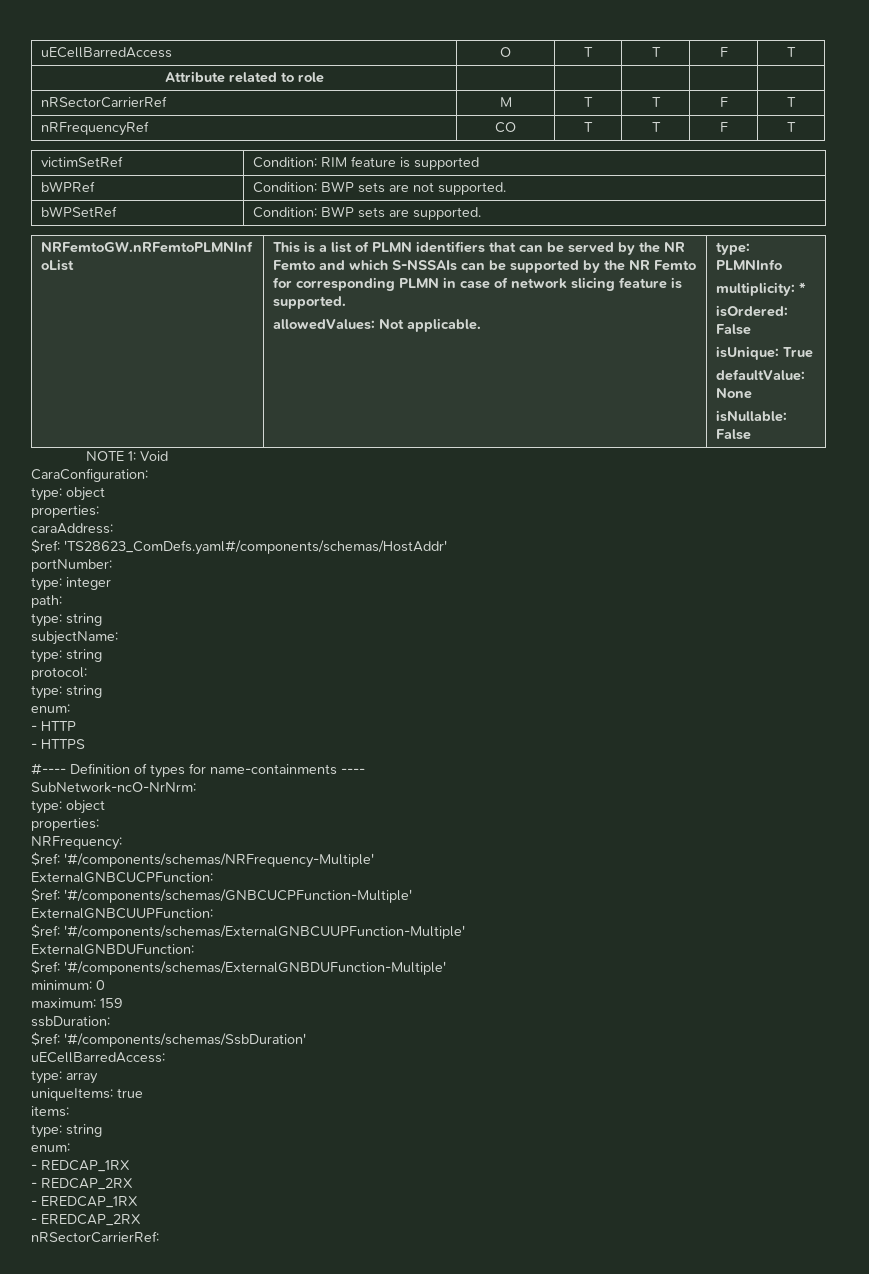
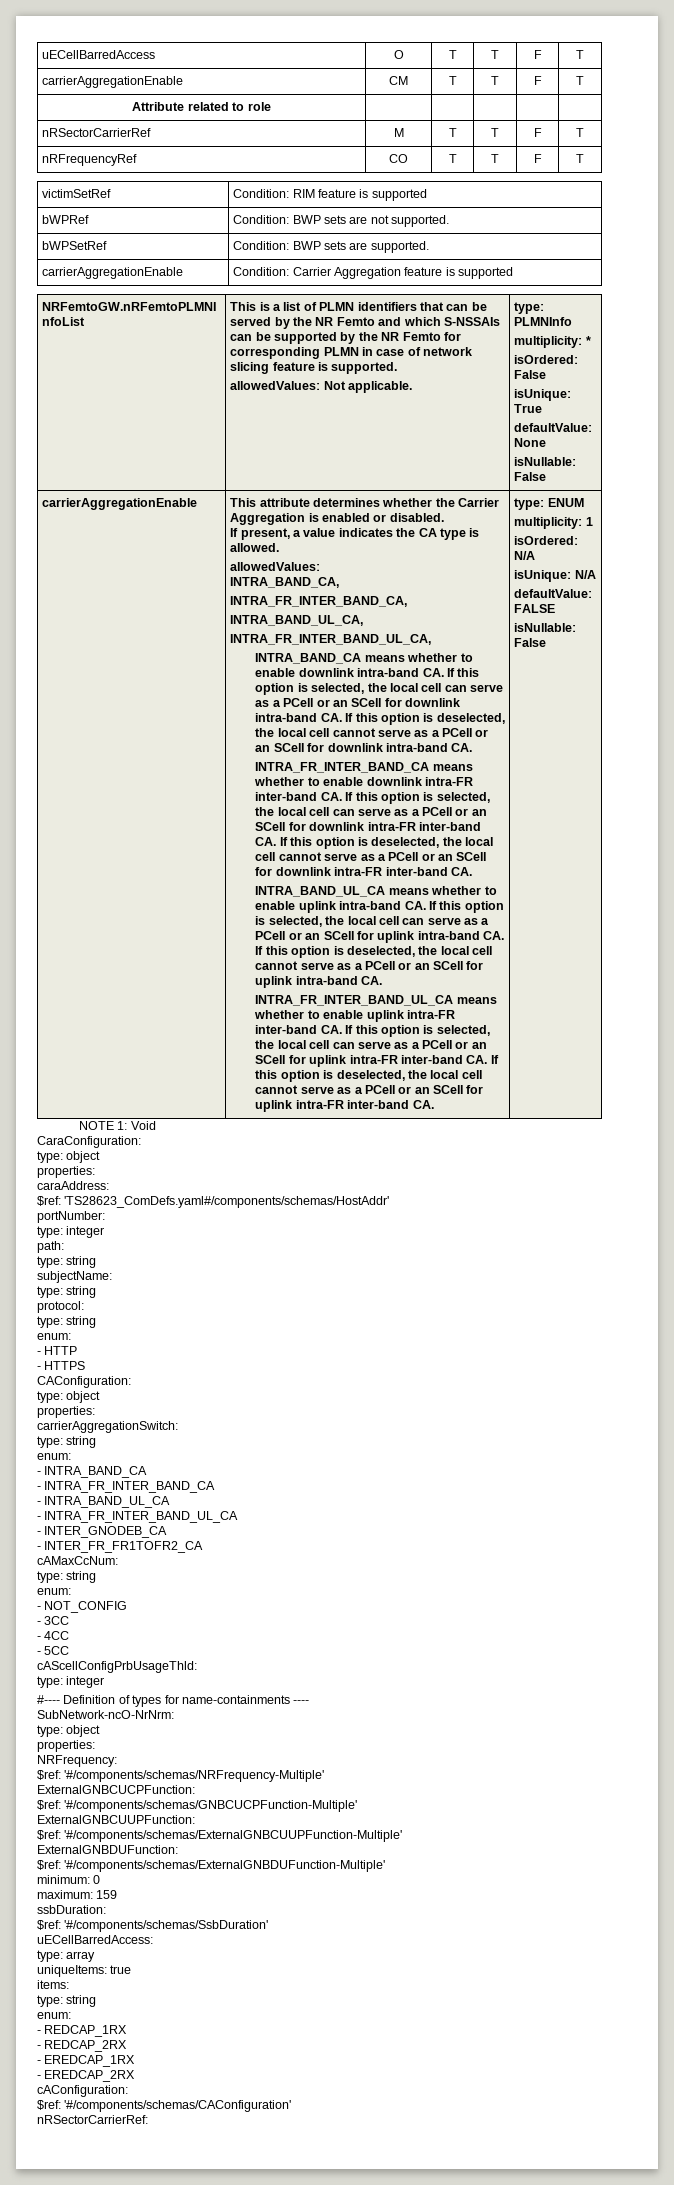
(796, 52) none -> [42,76,184,88] [389,76,408,85] [448,76,457,85] [491,76,499,85] [533,76,542,85] [576,76,584,85] // carrierAggregationEnable | CM | T | T | F | T
(482, 213) none -> [42,267,184,279] [233,267,514,279] // carrierAggregationEnable | Condition: Carrier Aggregation feature is supported
(752, 434) none -> [42,498,198,510] [230,498,500,507] [230,513,444,525] [230,528,480,540] [230,543,280,552] [230,562,321,571] [230,577,340,588] [230,596,408,607] [230,615,364,626] [230,634,432,645] [255,653,473,664] [255,668,480,677] [255,683,504,695] [255,698,461,707] [255,713,505,725] [255,728,489,737] [255,743,473,752] [255,762,473,773] [254,777,473,786] [255,792,490,804] [255,807,487,816] [255,822,481,831] [255,837,494,849] [255,852,487,861] [255,867,472,876] [255,886,497,897] [255,901,504,913] [255,916,490,927] [255,931,505,943] [255,946,493,958] [255,961,484,970] [255,976,383,988] [255,995,497,1006] [254,1010,455,1022] [255,1025,490,1037] [255,1040,487,1049] [255,1055,499,1067] [255,1070,482,1082] [255,1085,484,1094] [255,1100,434,1112] [514,498,584,510] [514,517,593,529] [514,536,579,545] [514,551,536,560] [514,570,596,582] [514,589,593,598] [514,604,556,613] [514,623,577,632] [514,638,547,647] // carrierAggregationEnable | This attribute determines whether the Carrier Aggregation is enabled or disabled. // If present, a value indicates the CA type is allowed. // allowedValues: // INTRA_BAND_CA, // INTRA_FR_INTER_BAND_CA, // INTRA_BAND_UL_CA, // INTRA_FR_INTER_BAND_UL_CA, // INTRA_BAND_CA means whether to enable downlink intra-band CA. If this option is selected, the local cell can serve as a PCell or an SCell for downlink intra-band CA. If this option is deselected, the local cell cannot serve as a PCell or an SCell for downlink intra-band CA. // INTRA_FR_INTER_BAND_CA means whether to enable downlink intra-FR inter-band CA. If this option is selected, the local cell can serve as a PCell or an SCell for downlink intra-FR inter-band CA. If this option is deselected, the local cell cannot serve as a PCell or an SCell for downlink intra-FR inter-band CA. // INTRA_BAND_UL_CA means whether to enable uplink intra-band CA. If this option is selected, the local cell can serve as a PCell or an SCell for uplink intra-band CA. If this option is deselected, the local cell cannot serve as a PCell or an SCell for uplink intra-band CA. // INTRA_FR_INTER_BAND_UL_CA means whether to enable uplink intra-FR inter-band CA. If this option is selected, the local cell can serve as a PCell or an SCell for uplink intra-FR inter-band CA. If this option is deselected, the local cell cannot serve as a PCell or an SCell for uplink intra-FR inter-band CA. | type: ENUM // multiplicity: 1 // isOrdered: N/A // isUnique: N/A // defaultValue: FALSE // isNullable: False
(85, 744) none -> [37,1376,131,1388] [37,1391,101,1403] [37,1406,95,1418] [37,1421,178,1433] [37,1436,97,1448] [37,1453,71,1460] [37,1466,148,1478] [37,1481,216,1493] [37,1496,171,1508] [37,1511,239,1523] [37,1526,168,1538] [37,1541,204,1553] [37,1556,118,1565] [37,1571,97,1583] [37,1588,71,1595] [37,1601,128,1613] [37,1616,70,1625] [37,1631,70,1640] [37,1646,70,1655] [37,1661,197,1673] [37,1676,105,1688] // CAConfiguration: // type: object // properties: // carrierAggregationSwitch: // type: string // enum: // - INTRA_BAND_CA // - INTRA_FR_INTER_BAND_CA // - INTRA_BAND_UL_CA // - INTRA_FR_INTER_BAND_UL_CA // - INTER_GNODEB_CA // - INTER_FR_FR1TOFR2_CA // cAMaxCcNum: // type: string // enum: // - NOT_CONFIG // - 3CC // - 4CC // - 5CC // cAScellConfigPrbUsageThld: // type: integer
(141, 1220) none -> [37,2085,128,2097] [37,2100,292,2112] // cAConfiguration: // $ref: '#/components/schemas/CAConfiguration'

